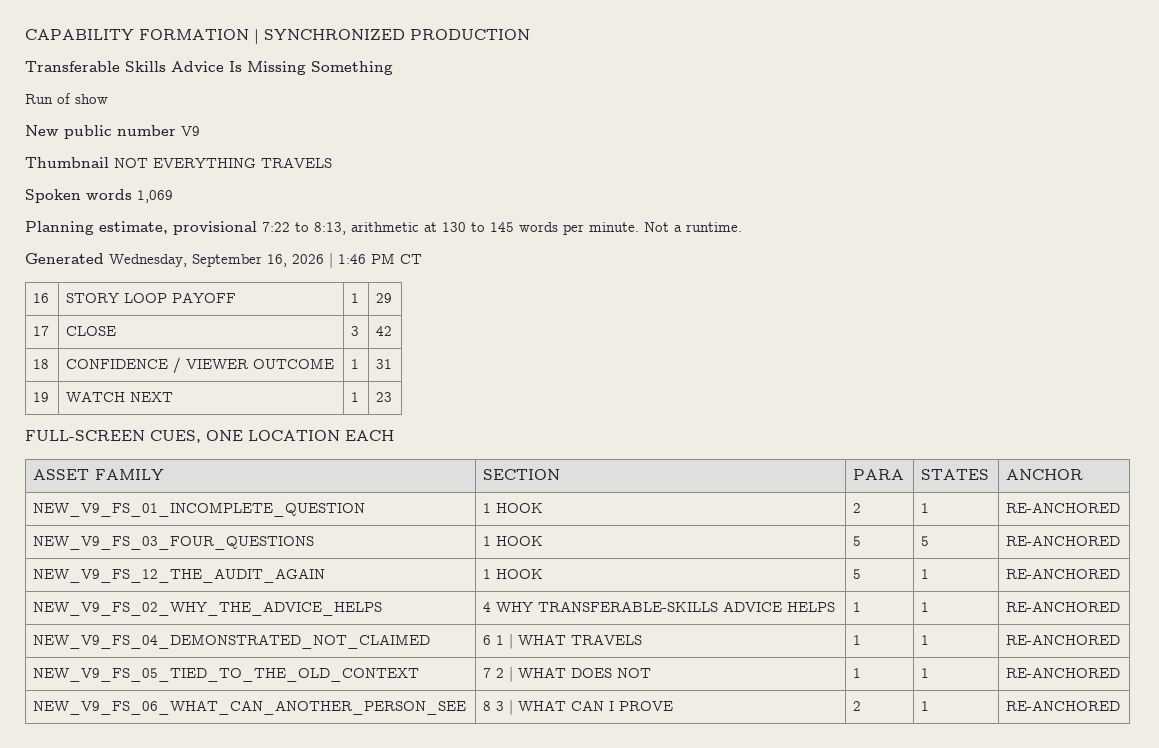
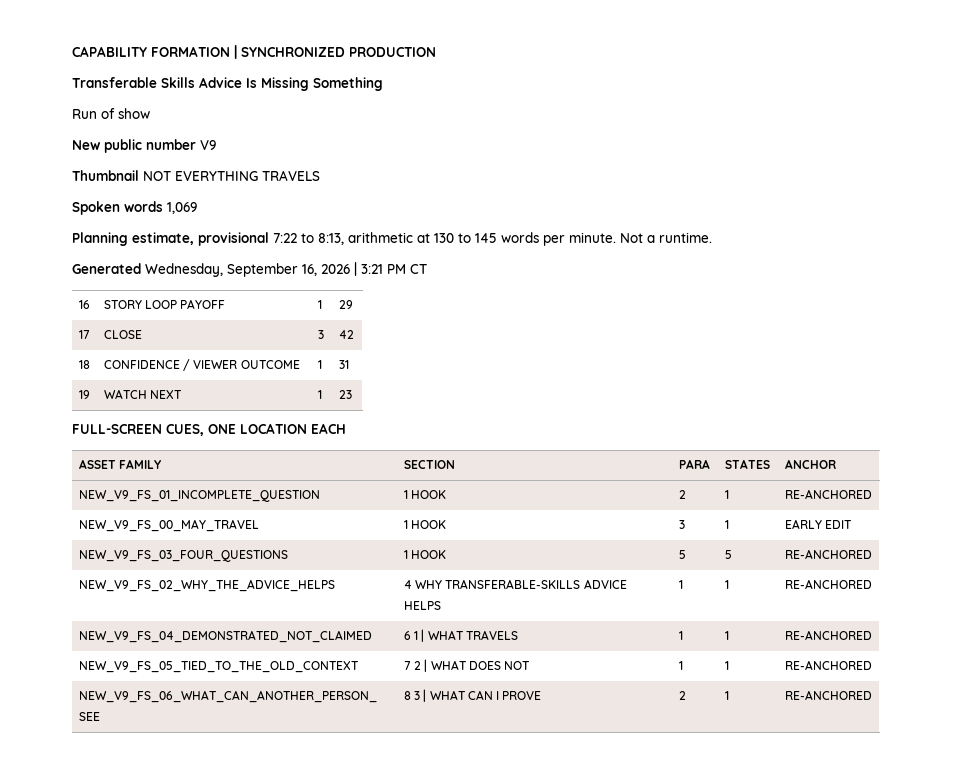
[338,254,366,264] 1:46 -> [361,264,383,274] 3:21
(1121, 507) none -> [78,519,259,532] [403,520,447,529] [678,520,685,529] [724,520,729,529] [784,519,853,529] // NEW_V9_FS_00_MAY_TRAVEL | 1 HOOK | 3 | 1 | EARLY EDIT
[33,568,326,583] [483,569,544,579] [853,569,862,579] [921,569,930,579] [1006,568,1121,579] // NEW_V9_FS_12_THE_AUDIT_AGAIN | 1 HOOK | 5 | 1 | RE-ANCHORED -> (872, 554) none

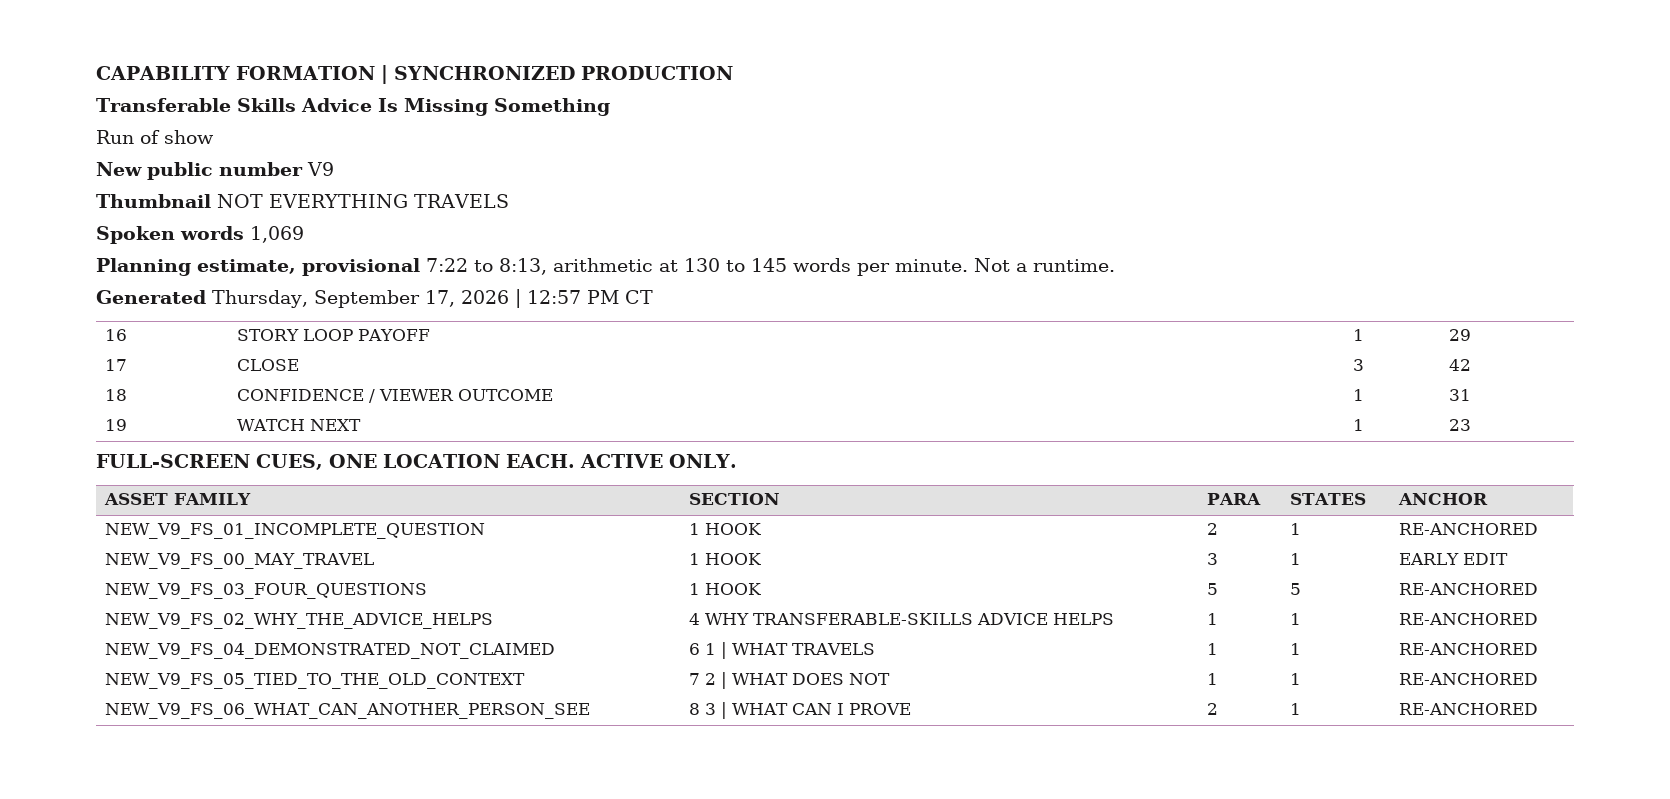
[145,263,317,277] Wednesday, September 16, -> [212,290,455,308] Thursday, September 17,
[361,264,383,274] 3:21 -> [526,290,581,304] 12:57
[311,423,346,434] EACH -> [505,454,737,468] EACH. ACTIVE ONLY.

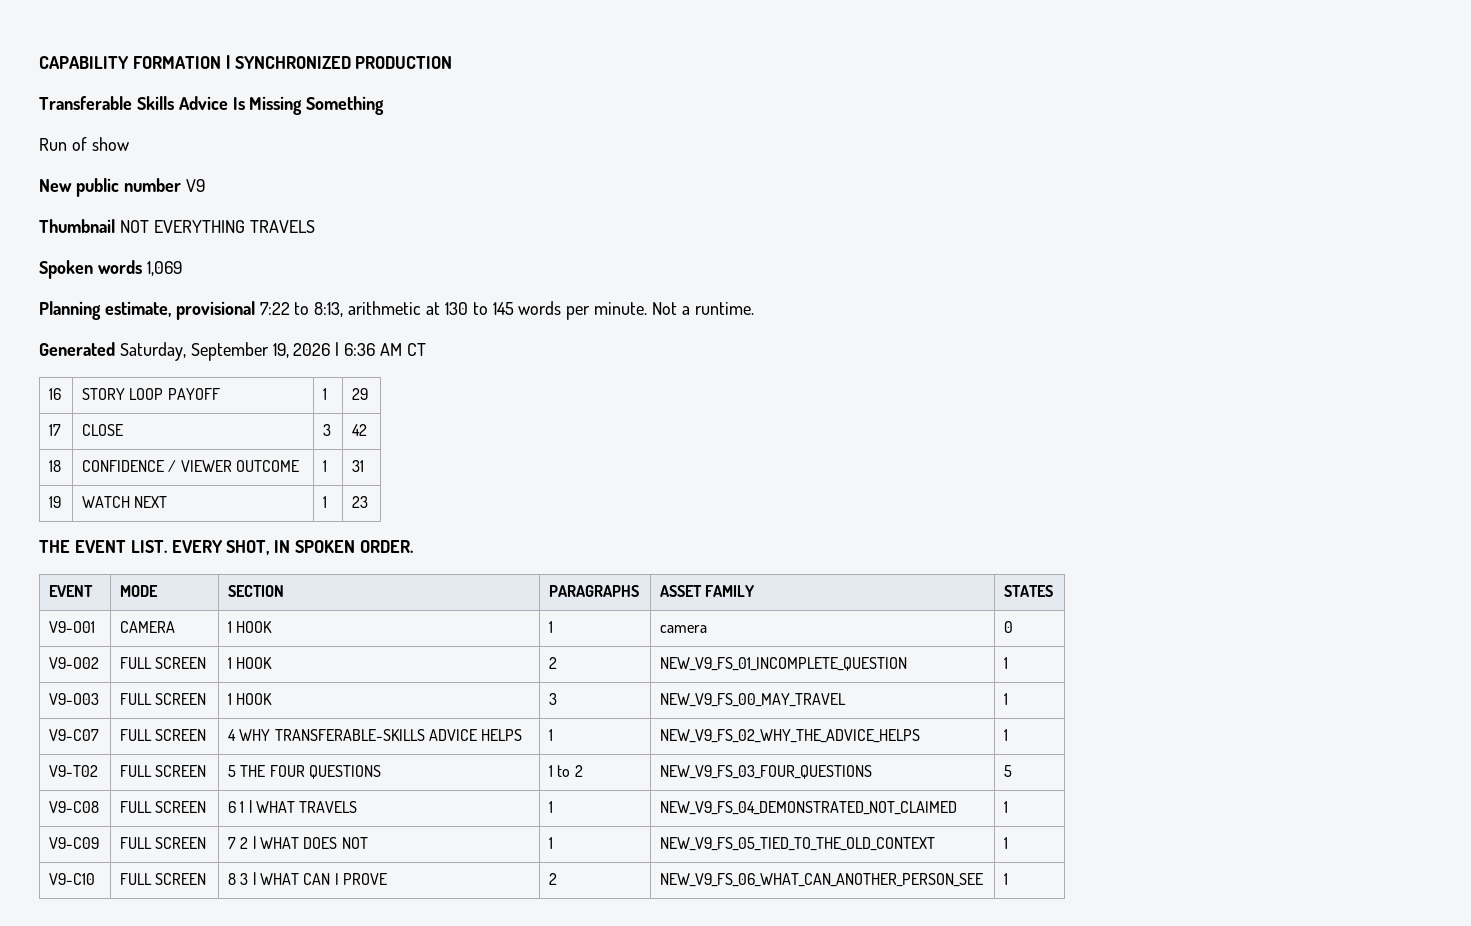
[212,289,619,308] Thursday, September 17, 2026 | 12:57 PM -> [119,342,403,361] Saturday, September 19, 2026 | 6:36 AM
[96,454,737,470] [103,493,251,505] [688,493,780,505] [1206,493,1261,505] [1289,493,1366,505] [1397,493,1488,505] [104,523,485,539] FULL-SCREEN CUES, ONE LOCATION EACH. ACTIVE ONLY. // ASSET FAMILY | SECTION | PARA | STATES | ANCHOR // NEW_V9_FS_01_INCOMPLETE_QUESTION -> [39,540,414,555] [49,585,94,597] [120,585,159,597] [228,585,285,597] [549,585,640,597] [660,585,756,597] [1004,585,1054,597] [49,621,96,633] [120,621,176,633] [228,621,273,633] [549,621,554,633] [660,625,708,633] [1004,621,1014,633] [49,657,100,669] [120,657,207,669] THE EVENT LIST. EVERY SHOT, IN SPOKEN ORDER. // EVENT | MODE | SECTION | PARAGRAPHS | ASSET FAMILY | STATES // V9-O01 | CAMERA | 1 HOOK | 1 | camera | 0 // V9-O02 | FULL SCREEN
[1289,523,1301,535] [1398,523,1538,535] [104,553,374,569] | 1 | RE-ANCHORED // NEW_V9_FS_00_MAY_TRAVEL -> [660,657,908,671] [1004,657,1009,669] [49,693,100,705] [120,693,207,705] | NEW_V9_FS_01_INCOMPLETE_QUESTION | 1 // V9-O03 | FULL SCREEN
[1289,553,1301,565] [1398,553,1508,565] [104,583,427,599] [688,583,761,595] [1206,583,1218,595] [1289,583,1301,595] [1398,583,1538,595] [104,613,493,629] 1 | EARLY EDIT // NEW_V9_FS_03_FOUR_QUESTIONS | 1 HOOK | 5 | 5 | RE-ANCHORED // NEW_V9_FS_02_WHY_THE_ADVICE_HELPS -> [660,693,847,707] [1004,693,1009,705] [49,729,100,741] [120,729,207,741] NEW_V9_FS_00_MAY_TRAVEL | 1 // V9-C07 | FULL SCREEN
[1289,613,1301,625] [1398,613,1538,625] [104,643,555,659] | 1 | RE-ANCHORED // NEW_V9_FS_04_DEMONSTRATED_NOT_CLAIMED -> [660,729,921,743] [1004,729,1009,741] [49,765,99,777] [120,765,207,777] [228,765,381,779] [549,765,583,777] [660,765,873,779] [1004,765,1013,777] [49,801,100,813] [120,801,207,813] | NEW_V9_FS_02_WHY_THE_ADVICE_HELPS | 1 // V9-T02 | FULL SCREEN | 5 THE FOUR QUESTIONS | 1 to 2 | NEW_V9_FS_03_FOUR_QUESTIONS | 5 // V9-C08 | FULL SCREEN
[1289,643,1301,655] [1398,643,1538,655] [104,673,525,689] | 1 | RE-ANCHORED // NEW_V9_FS_05_TIED_TO_THE_OLD_CONTEXT -> [660,801,958,815] [1004,801,1009,813] [49,837,100,849] [120,837,207,849] | NEW_V9_FS_04_DEMONSTRATED_NOT_CLAIMED | 1 // V9-C09 | FULL SCREEN
[1289,673,1301,685] [1398,673,1538,685] [104,703,590,719] | 1 | RE-ANCHORED // NEW_V9_FS_06_WHAT_CAN_ANOTHER_PERSON_SEE -> [660,837,936,851] [1004,837,1009,849] [49,873,96,885] [120,873,207,885] | NEW_V9_FS_05_TIED_TO_THE_OLD_CONTEXT | 1 // V9-C10 | FULL SCREEN
[1289,703,1301,715] [1398,703,1538,715] | 1 | RE-ANCHORED -> [660,873,984,887] [1004,873,1009,885] | NEW_V9_FS_06_WHAT_CAN_ANOTHER_PERSON_SEE | 1

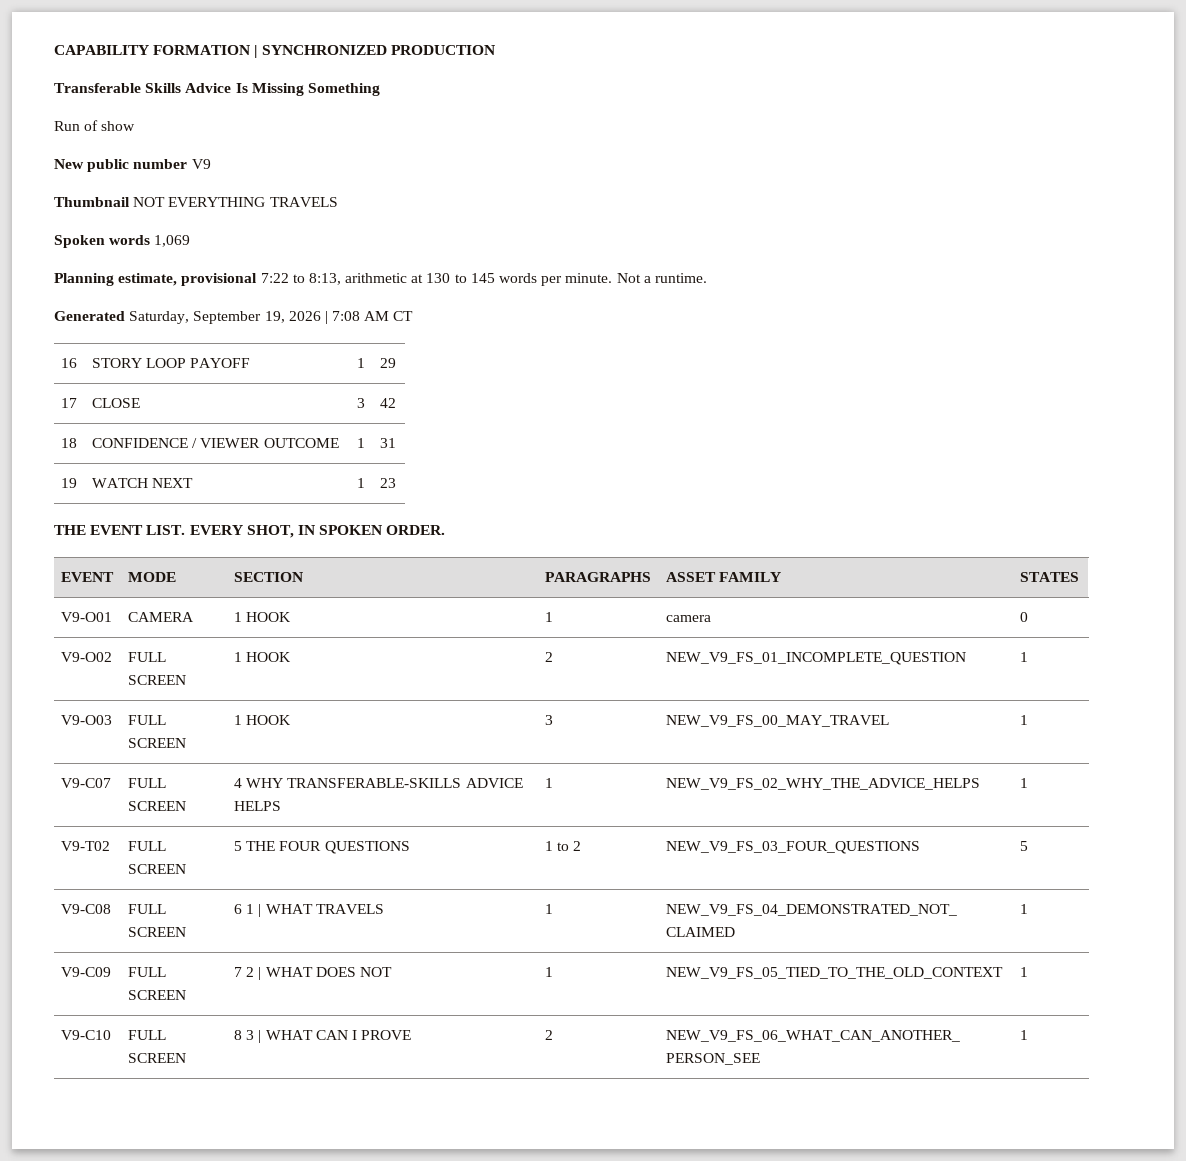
[344,343,376,356] 6:36 -> [332,311,361,321] 7:08

